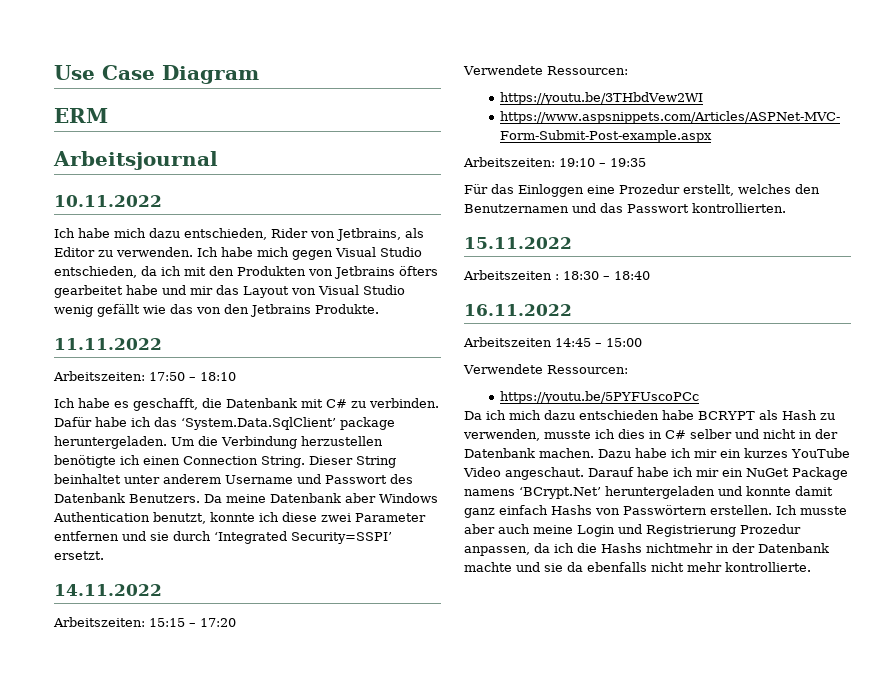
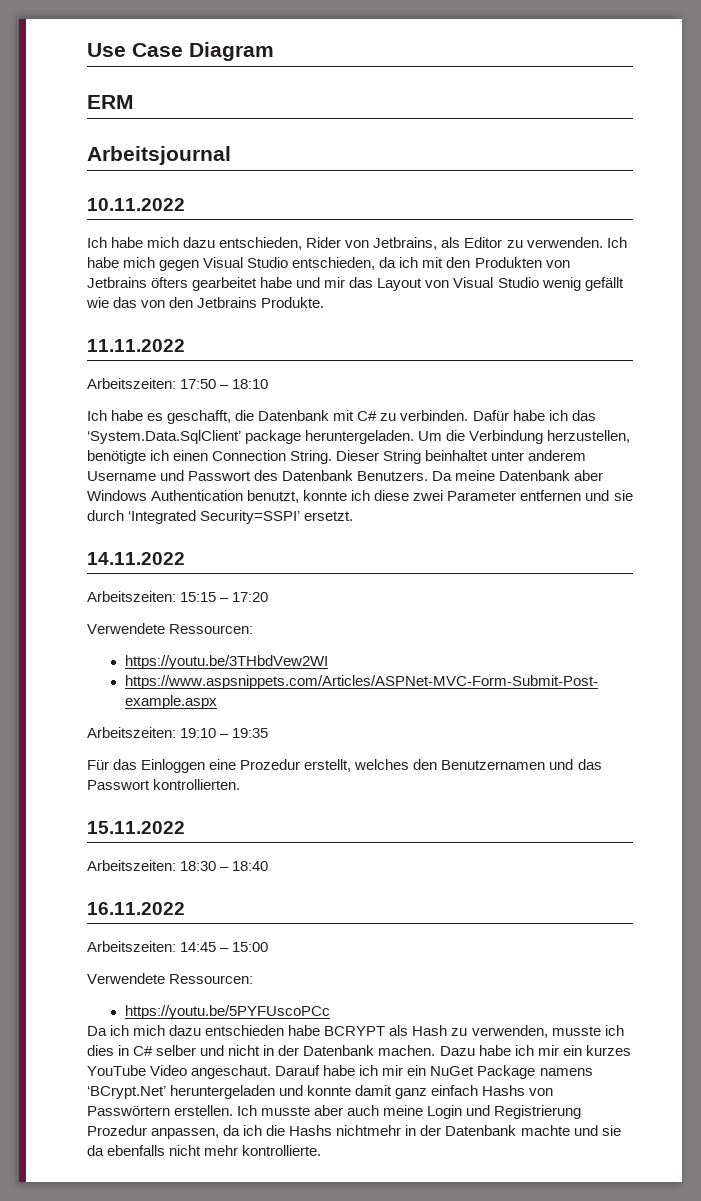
[300,436,383,446] herzustellen -> [547,430,631,443] herzustellen,
[463,270,559,280] Arbeitszeiten : -> [87,860,176,871] Arbeitszeiten:
[463,337,552,347] Arbeitszeiten -> [87,941,176,952] Arbeitszeiten:

